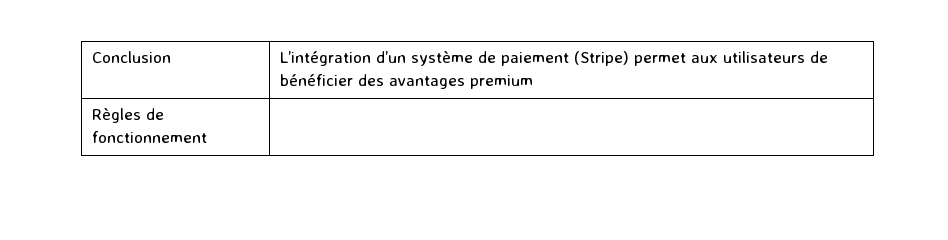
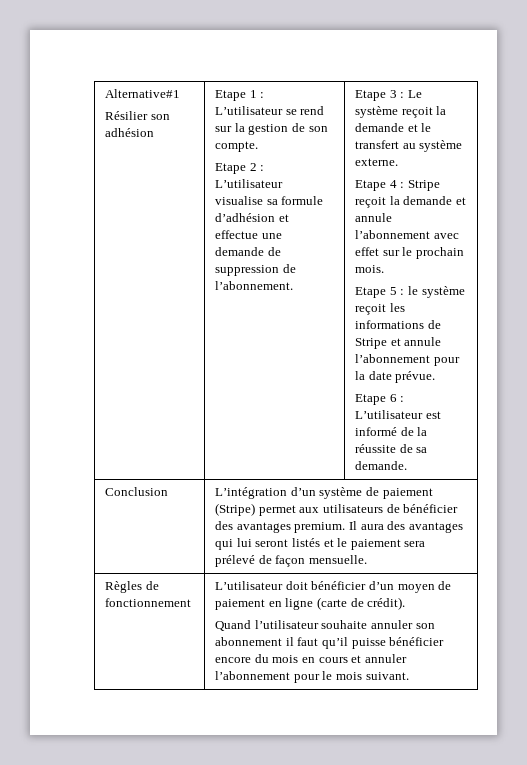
(91, 57) none -> [105,89,181,98] [105,111,170,120] [105,128,155,137] [215,90,265,101] [215,106,325,115] [215,123,328,135] [215,141,259,152] [215,163,265,174] [215,179,284,188] [215,196,324,205] [215,213,289,222] [215,230,282,239] [215,247,281,256] [215,264,296,276] [215,281,294,290] [355,90,422,101] [355,106,447,118] [355,123,432,132] [355,140,463,152] [355,158,399,166] [355,180,440,191] [355,196,466,208] [355,213,393,222] [355,230,459,239] [355,247,464,259] [355,265,385,273] [355,286,465,298] [355,303,405,315] [355,320,441,329] [355,337,442,349] [355,354,460,366] [355,371,436,383] [355,394,405,405] [355,410,441,419] [355,427,428,436] [355,444,428,453] [355,461,408,470] Alternative#1 // Résilier son adhésion | Etape 1 : L’utilisateur se rend sur la gestion de son compte. // Etape 2 : L’utilisateur visualise sa formule d’adhésion et effectue une demande de suppression de l’abonnement. | Etape 3 : Le système reçoit la demande et le transfert au système externe. // Etape 4 : Stripe reçoit la demande et annule l’abonnement avec effet sur le prochain mois. // Etape 5 : le système reçoit les informations de Stripe et annule l’abonnement pour la date prévue. // Etape 6 : L’utilisateur est informé de la réussite de sa demande. //
[469,75,533,89] [91,108,164,123] [91,131,207,143] premium // Règles de fonctionnement | -> [294,521,463,533] [215,538,426,550] [215,555,367,567] [105,581,159,593] [105,598,192,607] [215,581,452,593] [215,597,406,610] [215,620,435,631] [215,637,445,649] [215,654,407,663] [215,671,409,683] premium. Il aura des avantages qui lui seront listés et le paiement sera prélevé de façon mensuelle. // Règles de fonctionnement | L’utilisateur doit bénéficier d’un moyen de paiement en ligne (carte de crédit). // Quand l’utilisateur souhaite annuler son abonnement il faut qu’il puisse bénéficier encore du mois en cours et annuler l’abonnement pour le mois suivant.

